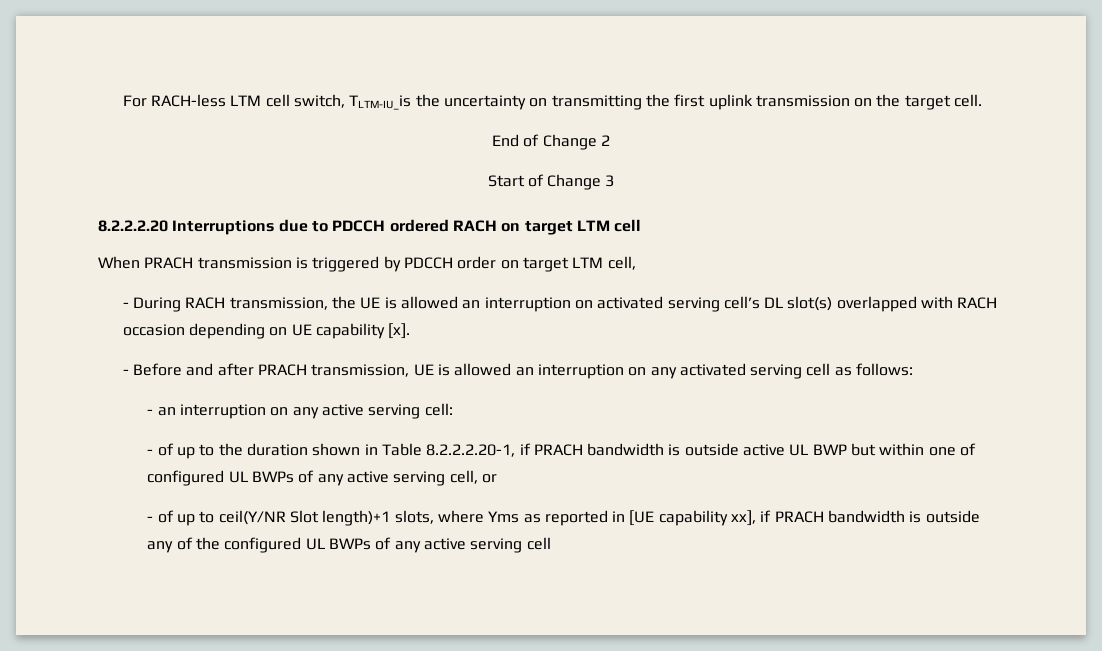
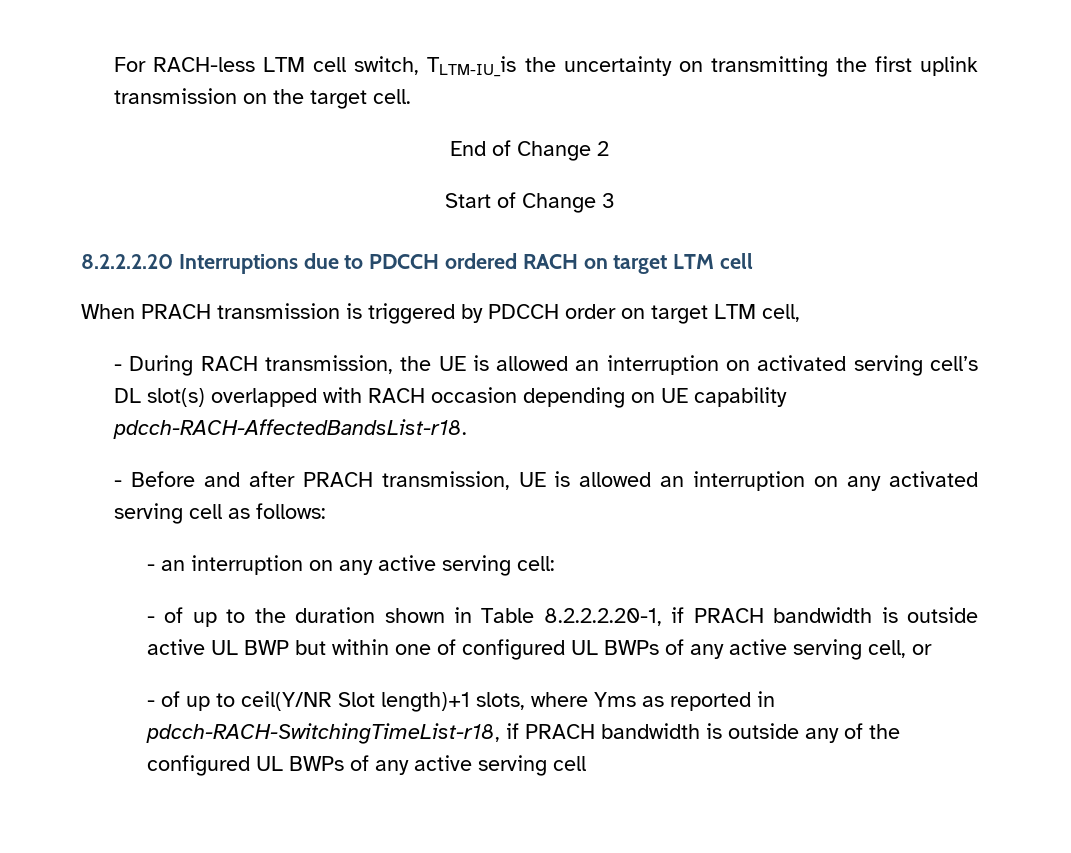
[388,323,411,339] [x]. -> [113,419,468,439] pdcch-RACH-AffectedBandsList-r18.
[629,510,757,526] [UE capability xx], -> [146,723,501,744] pdcch-RACH-SwitchingTimeList-r18,

